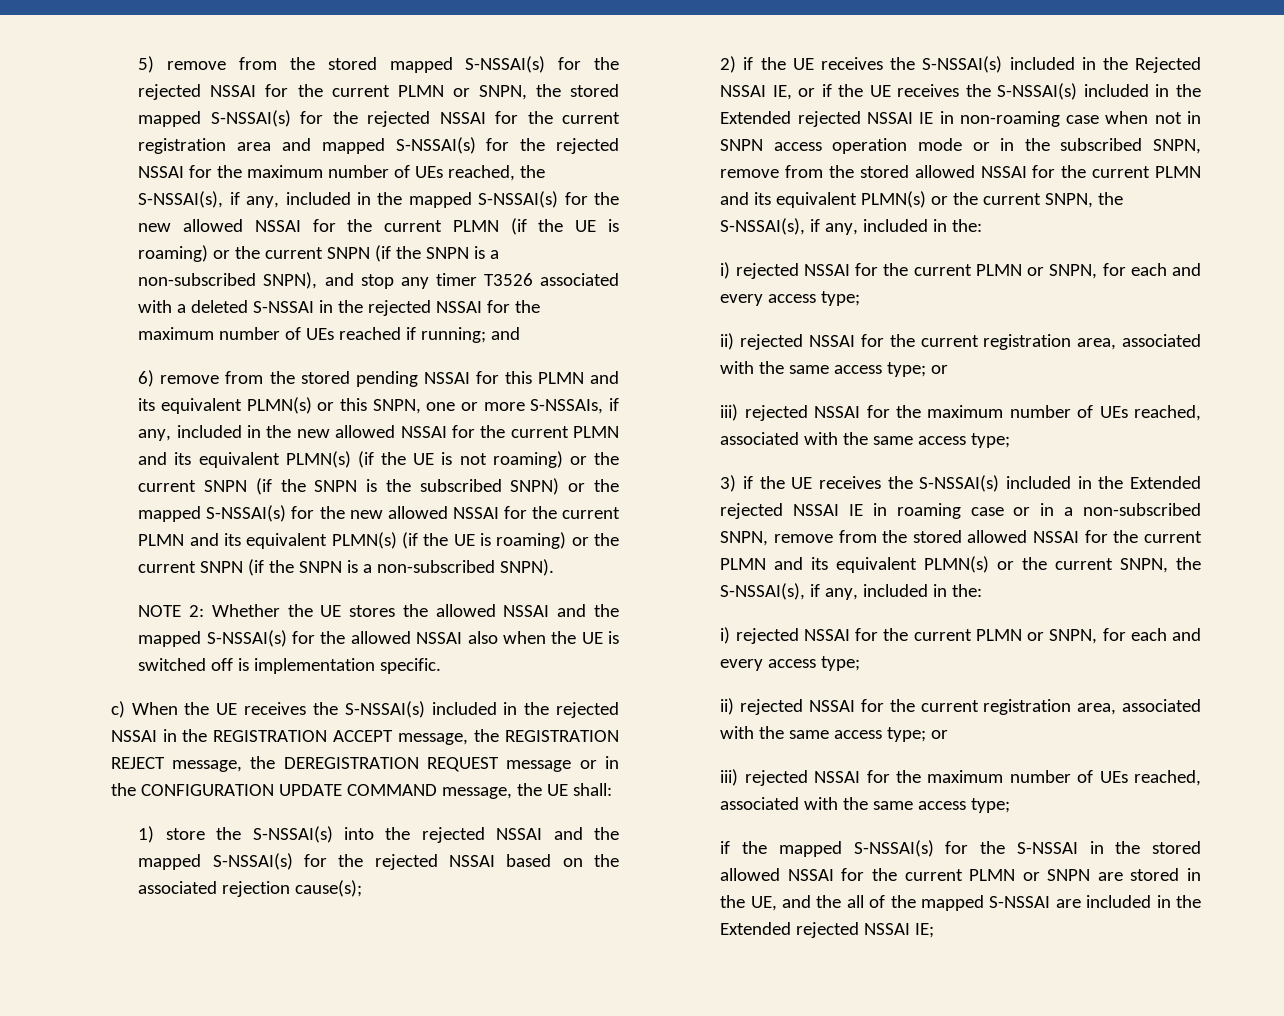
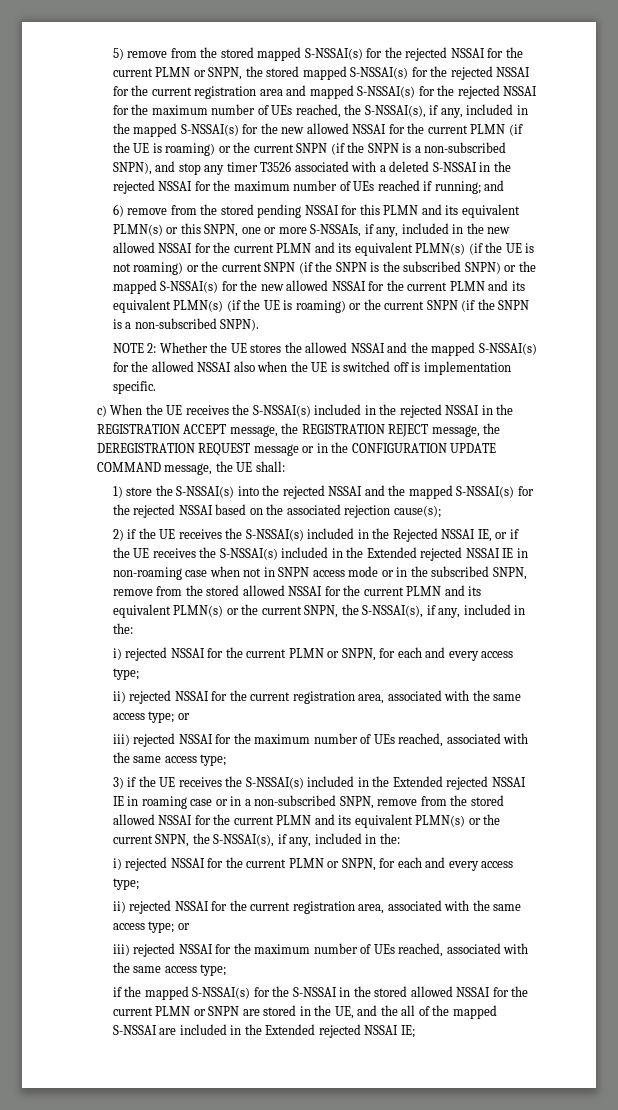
[832,138,908,154] operation -> (345, 573) none

